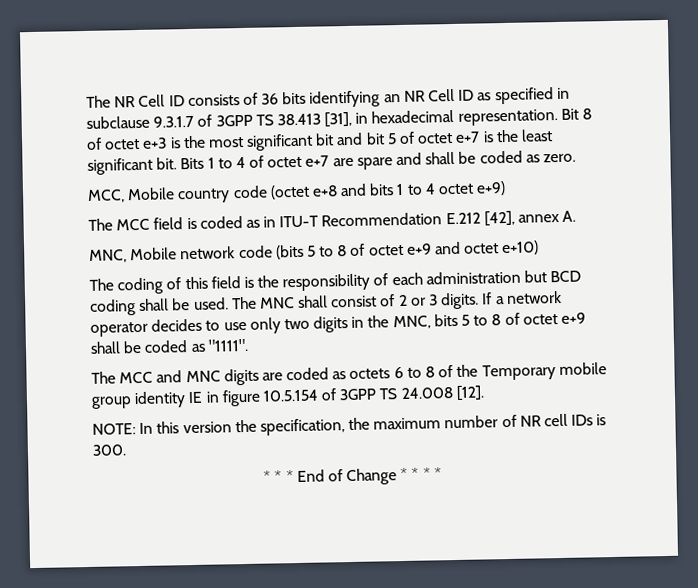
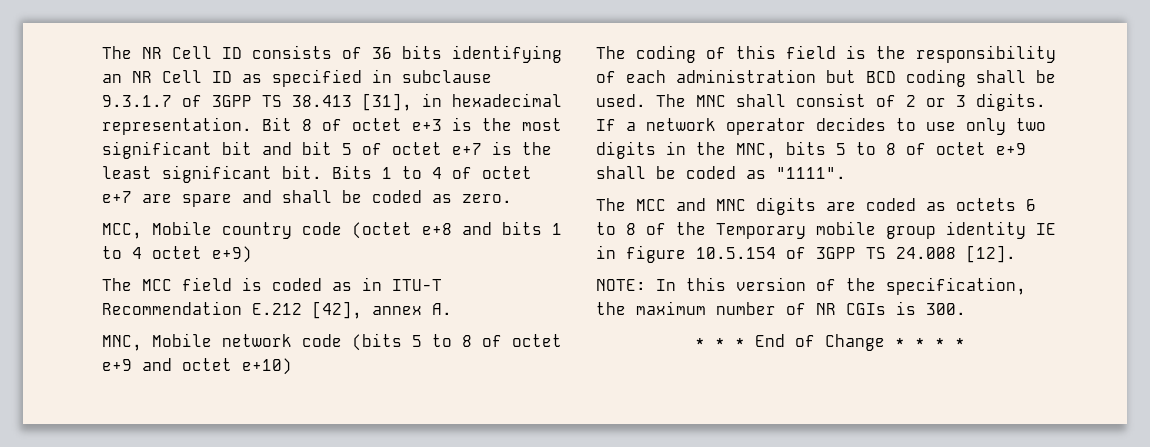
(232, 427) none -> [816,279,836,291] of
[544,413,594,427] cell IDs -> [846,303,886,315] CGIs

